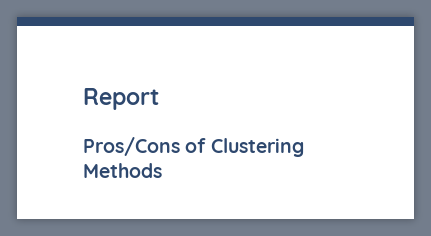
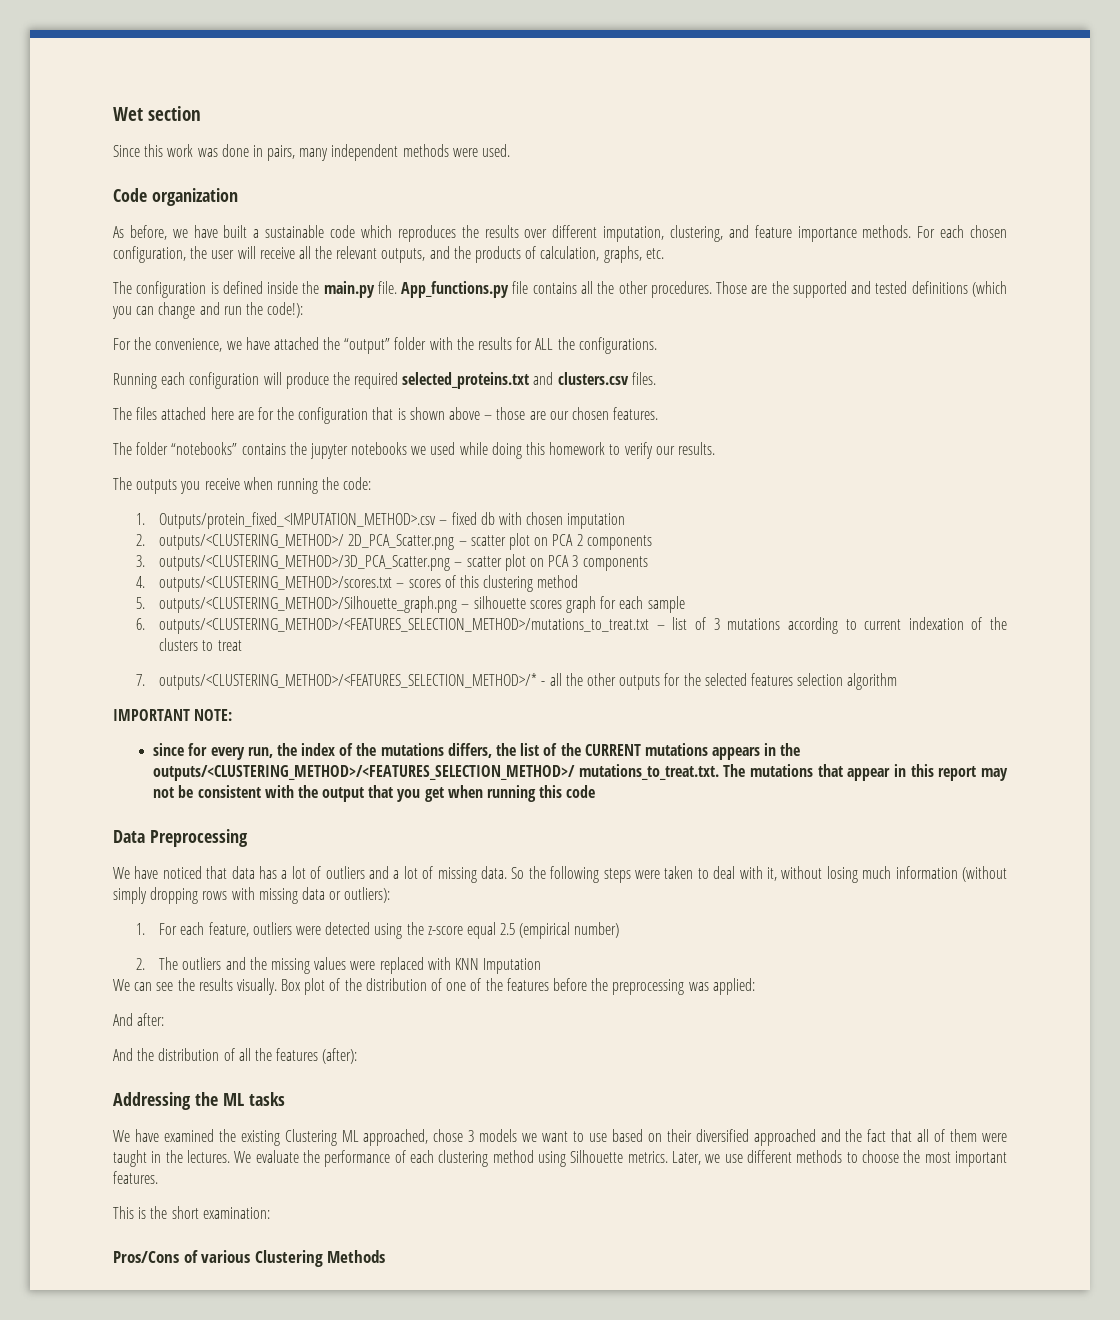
[83,88,159,110] Report -> [113,106,202,121] [113,144,511,161] [113,188,238,206] [113,225,1008,242] [113,246,664,263] [113,281,1007,298] [112,302,304,319] [113,337,657,354] [113,372,656,389] [113,407,659,424] [113,442,715,459] [113,477,372,494] [136,512,626,529] [136,533,652,550] [136,554,648,571] [136,575,579,592] [136,596,685,613] [136,617,1008,634] [159,638,242,651] [136,673,898,690] [113,709,233,721] [153,743,801,760] [153,764,1008,781] [153,785,596,802] [113,829,248,847] [113,866,1007,883] [113,887,391,904] [136,922,620,939] [136,957,542,974] [113,978,755,995] [113,1013,165,1026] [113,1048,358,1064] [113,1092,285,1110] [113,1129,1008,1146] [113,1150,1008,1167] [113,1171,158,1184] [113,1206,270,1219] Wet section // Since this work was done in pairs, many independent methods were used. // Code organization // As before, we have built a sustainable code which reproduces the results over different imputation, clustering, and feature importance methods. For each chosen configuration, the user will receive all the relevant outputs, and the products of calculation, graphs, etc. // The configuration is defined inside the main.py file. App_functions.py file contains all the other procedures. Those are the supported and tested definitions (which you can change and run the code!): // For the convenience, we have attached the “output” folder with the results for ALL the configurations. // Running each configuration will produce the required selected_proteins.txt and clusters.csv files. // The files attached here are for the configuration that is shown above – those are our chosen features. // The folder “notebooks” contains the jupyter notebooks we used while doing this homework to verify our results. // The outputs you receive when running the code: // 1. Outputs/protein_fixed_<IMPUTATION_METHOD>.csv – fixed db with chosen imputation // 2. outputs/<CLUSTERING_METHOD>/ 2D_PCA_Scatter.png – scatter plot on PCA 2 components // 3. outputs/<CLUSTERING_METHOD>/3D_PCA_Scatter.png – scatter plot on PCA 3 components // 4. outputs/<CLUSTERING_METHOD>/scores.txt – scores of this clustering method // 5. outputs/<CLUSTERING_METHOD>/Silhouette_graph.png – silhouette scores graph for each sample // 6. outputs/<CLUSTERING_METHOD>/<FEATURES_SELECTION_METHOD>/mutations_to_treat.txt – list of 3 mutations according to current indexation of the clusters to treat // 7. outputs/<CLUSTERING_METHOD>/<FEATURES_SELECTION_METHOD>/* - all the other outputs for the selected features selection algorithm // IMPORTANT NOTE: // since for every run, the index of the mutations differs, the list of the CURRENT mutations appears in the outputs/<CLUSTERING_METHOD>/<FEATURES_SELECTION_METHOD>/ mutations_to_treat.txt. The mutations that appear in this report may not be consistent with the output that you get when running this code // Data Preprocessing // We have noticed that data has a lot of outliers and a lot of missing data. So the following steps were taken to deal with it, without losing much information (without simply dropping rows with missing data or outliers): // 1. For each feature, outliers were detected using the z-score equal 2.5 (empirical number) // 2. The outliers and the missing values were replaced with KNN Imputation // We can see the results visually. Box plot of the distribution of one of the features before the preprocessing was applied: // And after: // And the distribution of all the features (after): // Addressing the ML tasks // We have examined the existing Clustering ML approached, chose 3 models we want to use based on their diversified approached and the fact that all of them were taught in the lectures. We evaluate the performance of each clustering method using Silhouette metrics. Later, we use different methods to choose the most important features. // This is the short examination:
(207, 145) none -> [201,1250,251,1263] various

